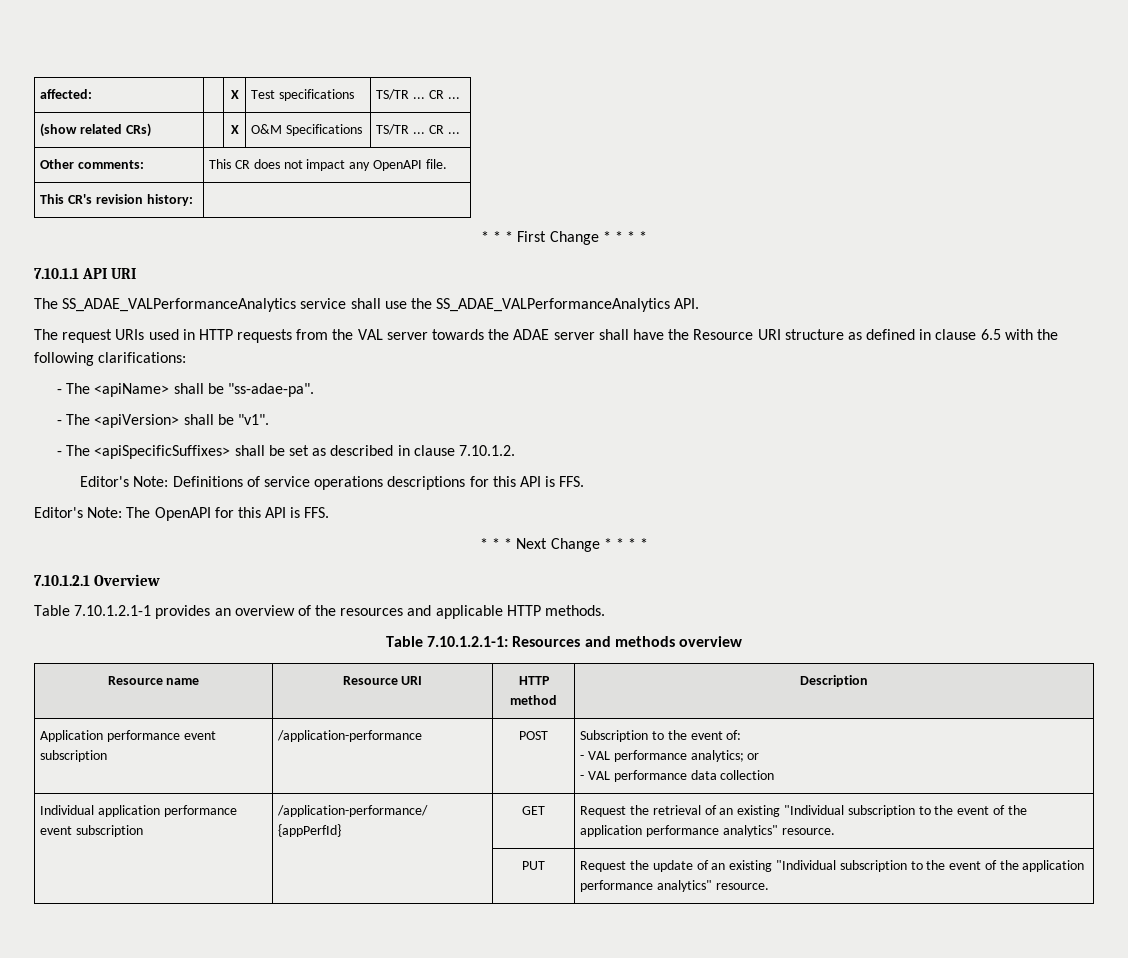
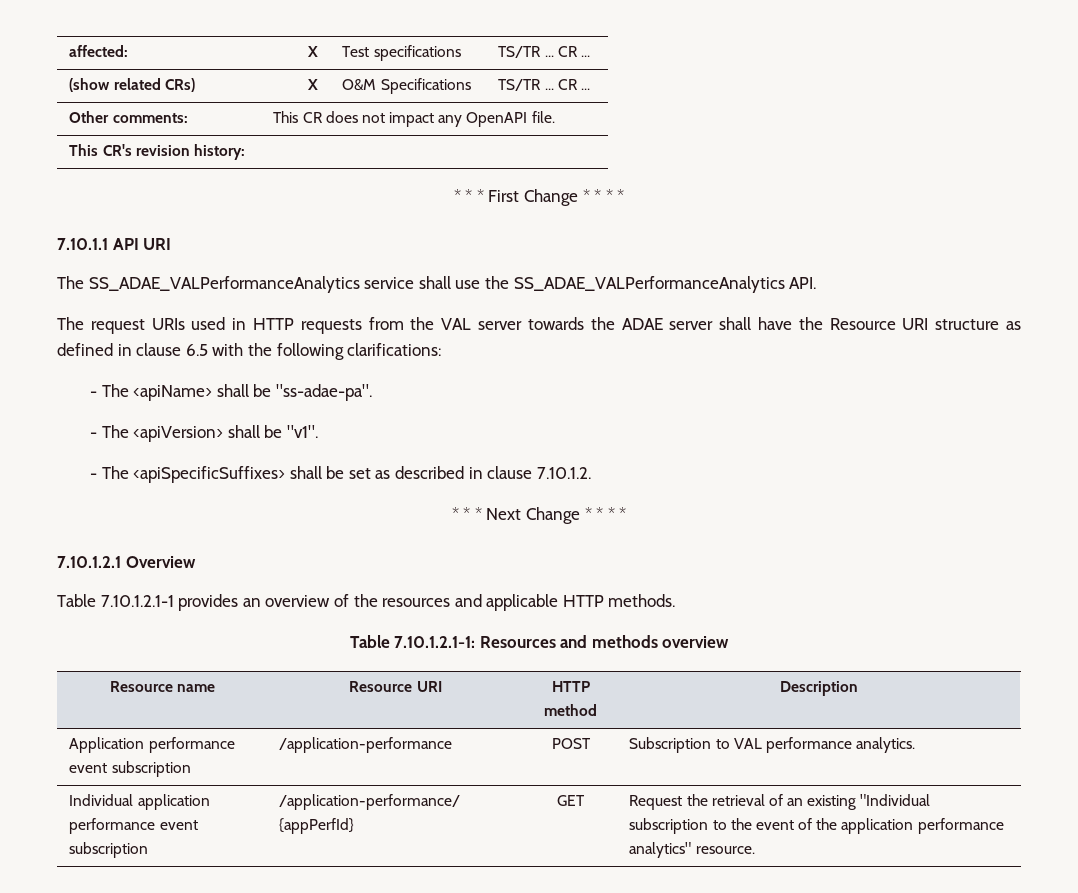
[80,476,585,490] [34,507,330,521] // Editor's Note: Definitions of service operations descriptions for this API is FFS. // Editor's Note: The OpenAPI for this API is FFS. -> (591, 473) none
[667,730,742,740] [580,750,760,762] [580,770,775,782] the event of: // - VAL performance analytics; or // - VAL performance data collection -> [733,737,916,753] VAL performance analytics.
[522,861,545,870] [580,860,1085,872] [580,880,769,892] // | | PUT | Request the update of an existing "Individual subscription to the event of the application performance analytics" resource. -> (755, 850) none

